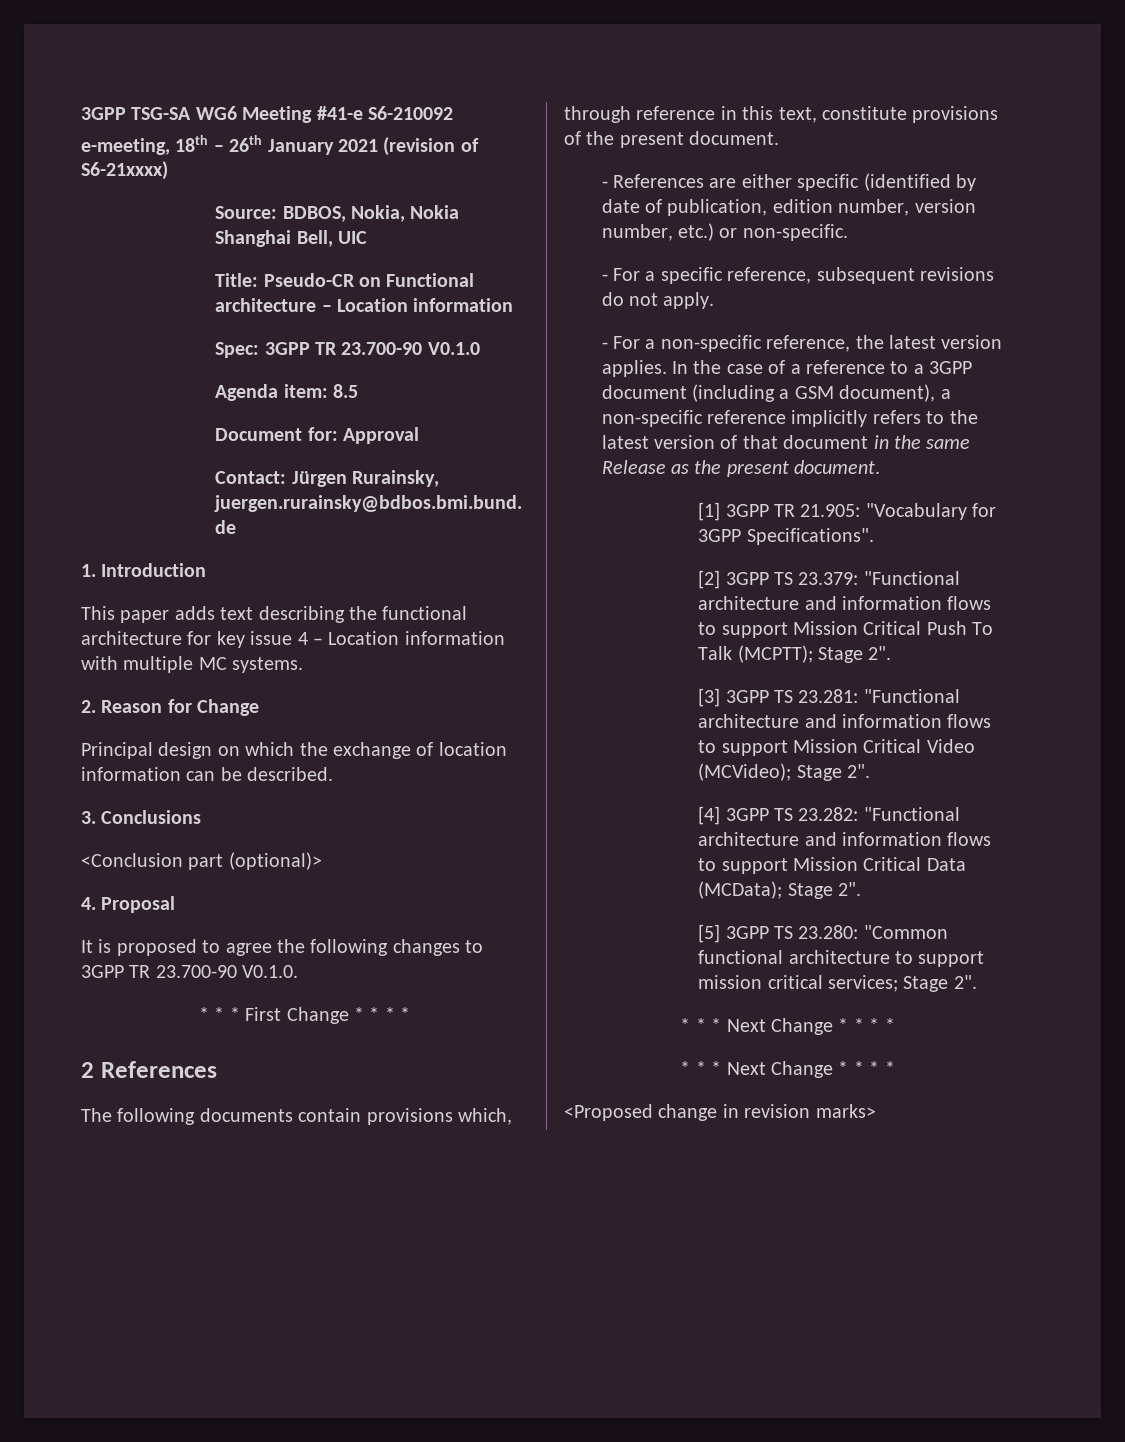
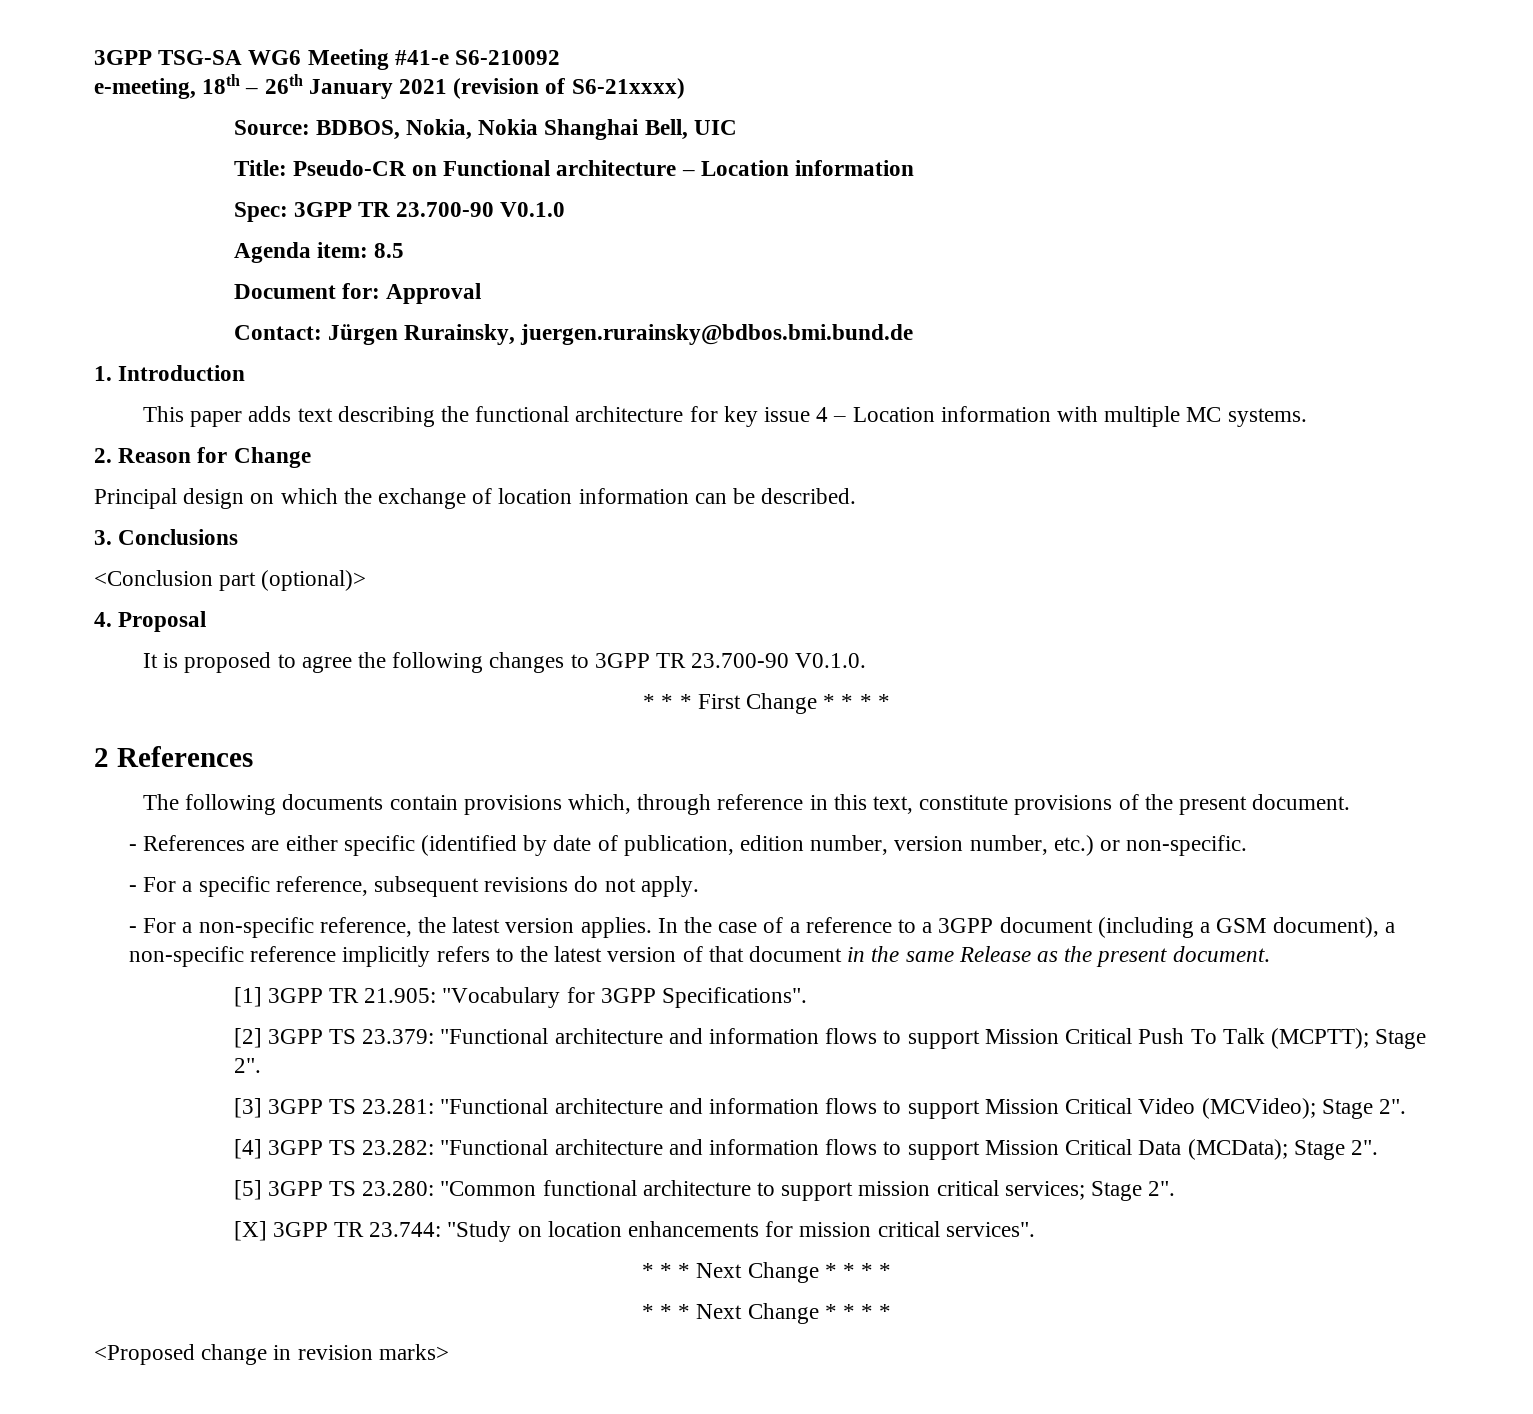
(977, 982) none -> [233,1221,1035,1242] // [X] 3GPP TR 23.744: "Study on location enhancements for mission critical services".

